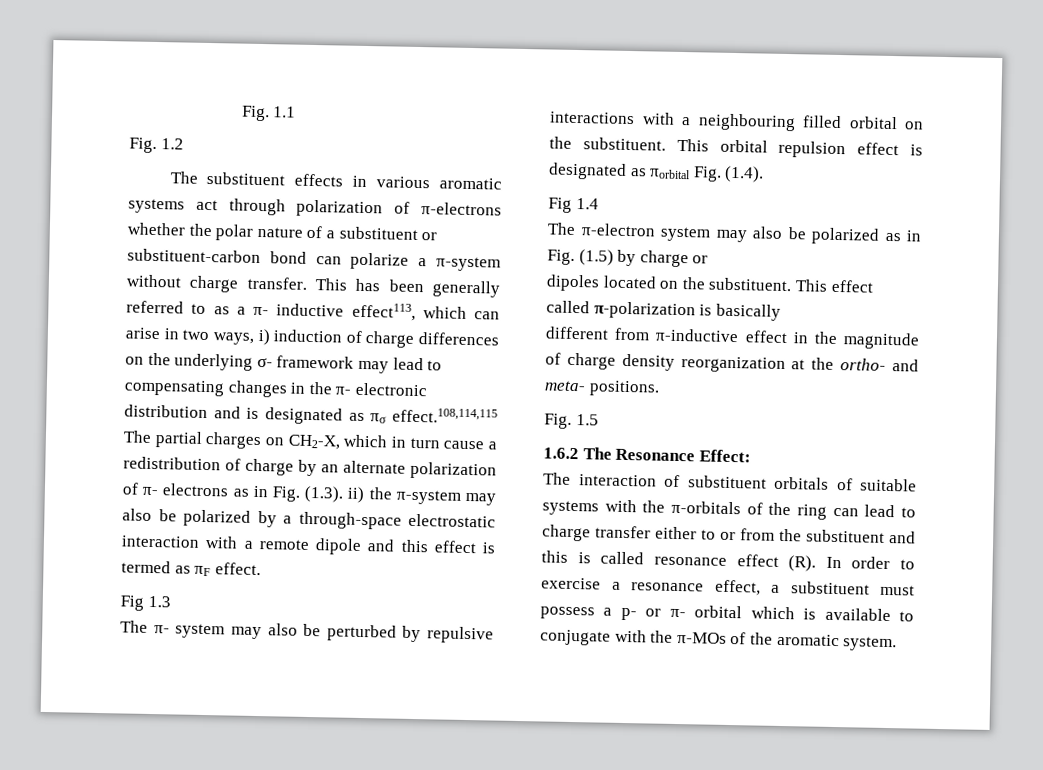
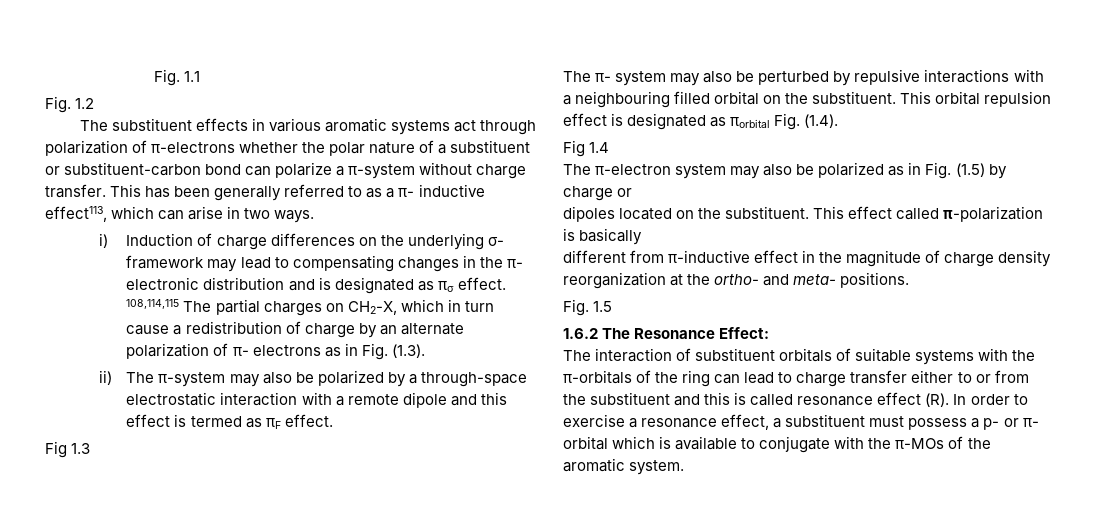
[212,328,344,346] ways, i) induction -> [274,210,315,223] [99,233,194,248] ways. // i) Induction
[391,407,498,424] effect.108,114,115 -> [457,277,506,290] [126,299,180,309] effect. 108,114,115
[347,486,393,504] ii) the -> [99,370,155,385] // ii) The

